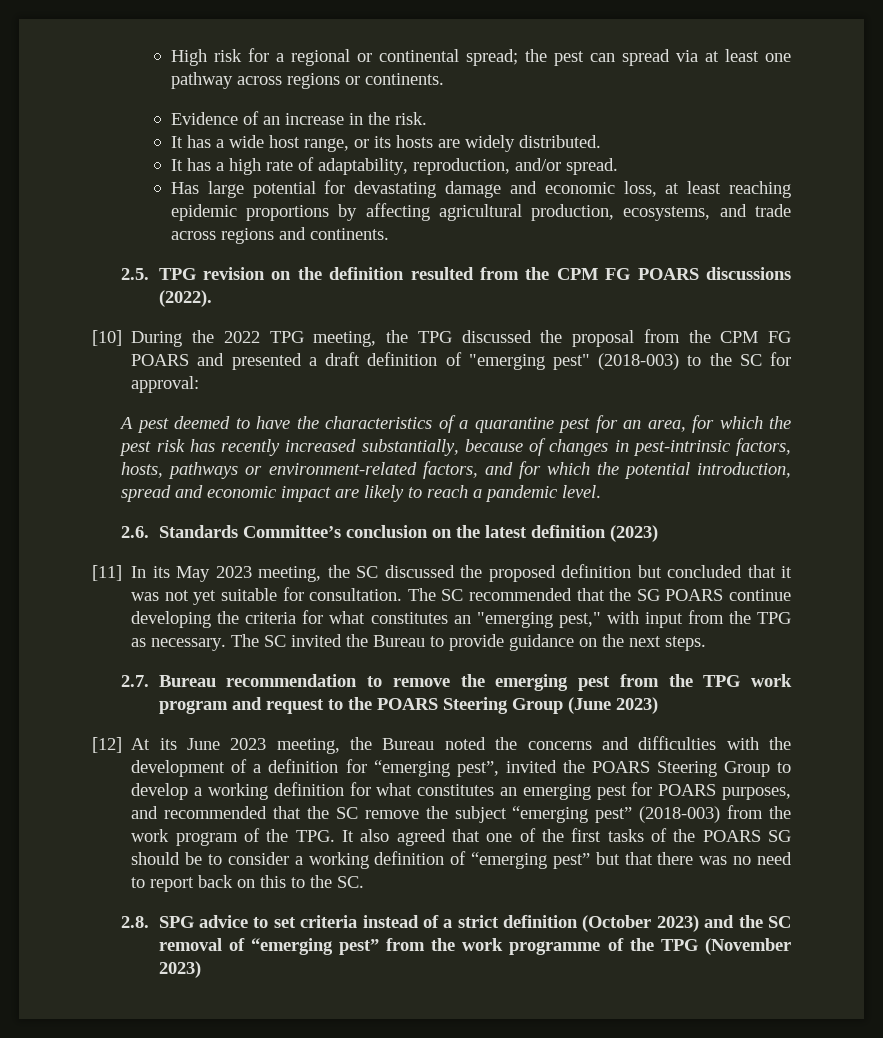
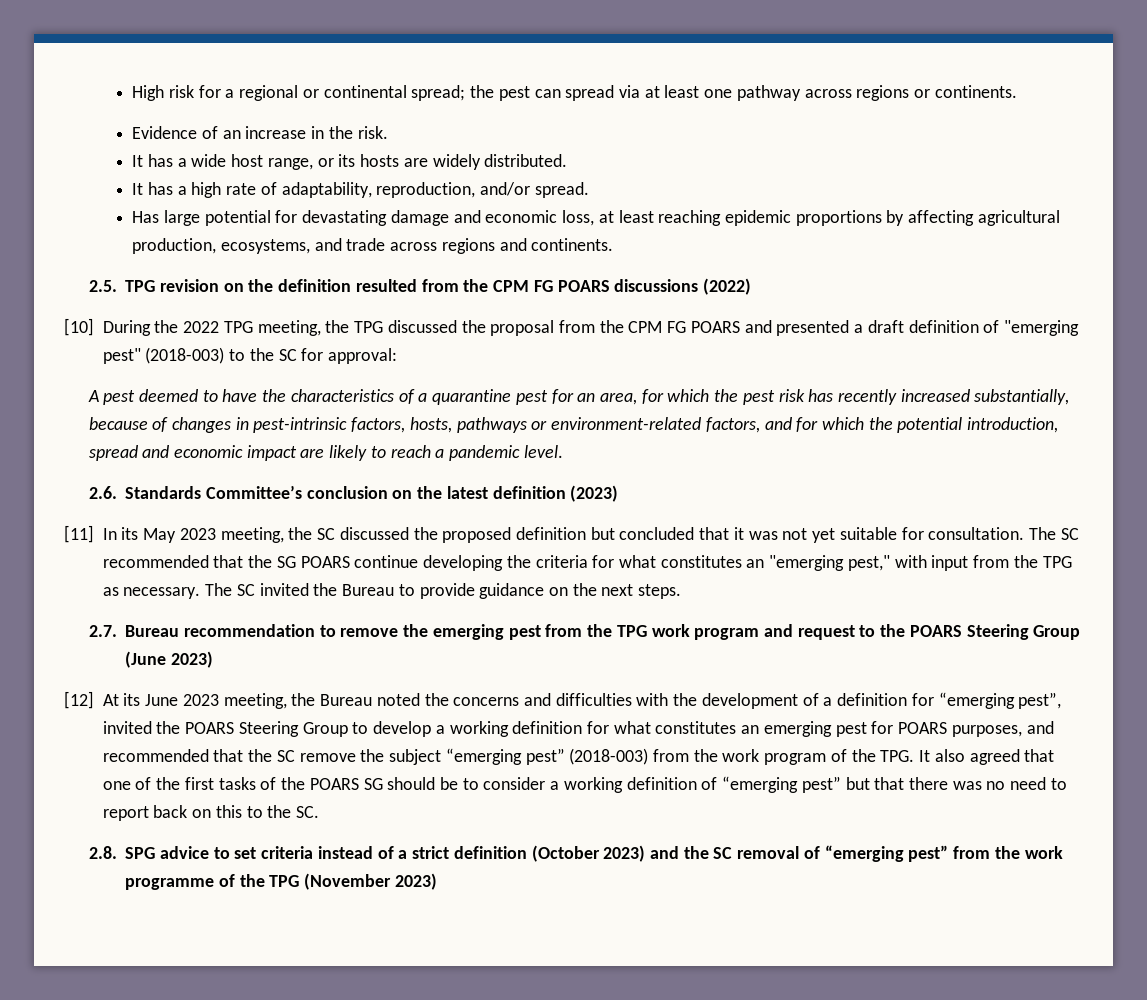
[158,290,212,307] (2022). -> [702,278,751,295] (2022)

